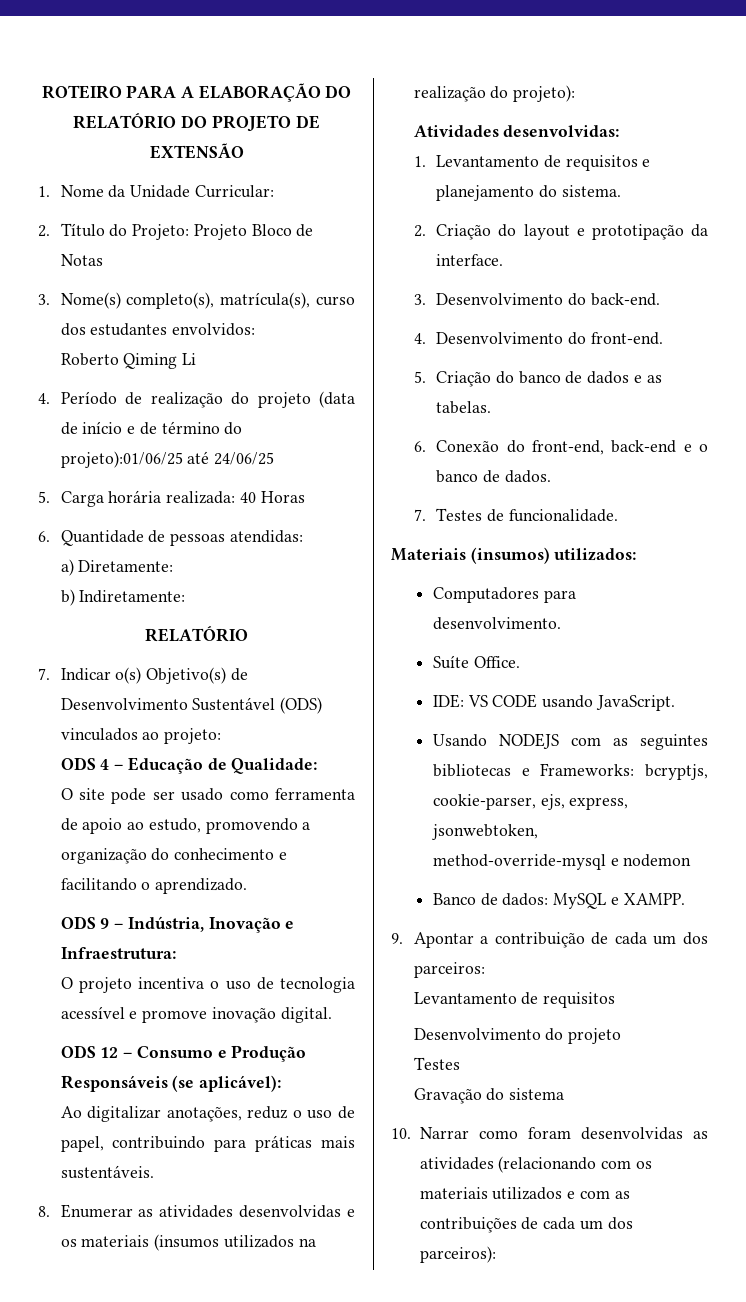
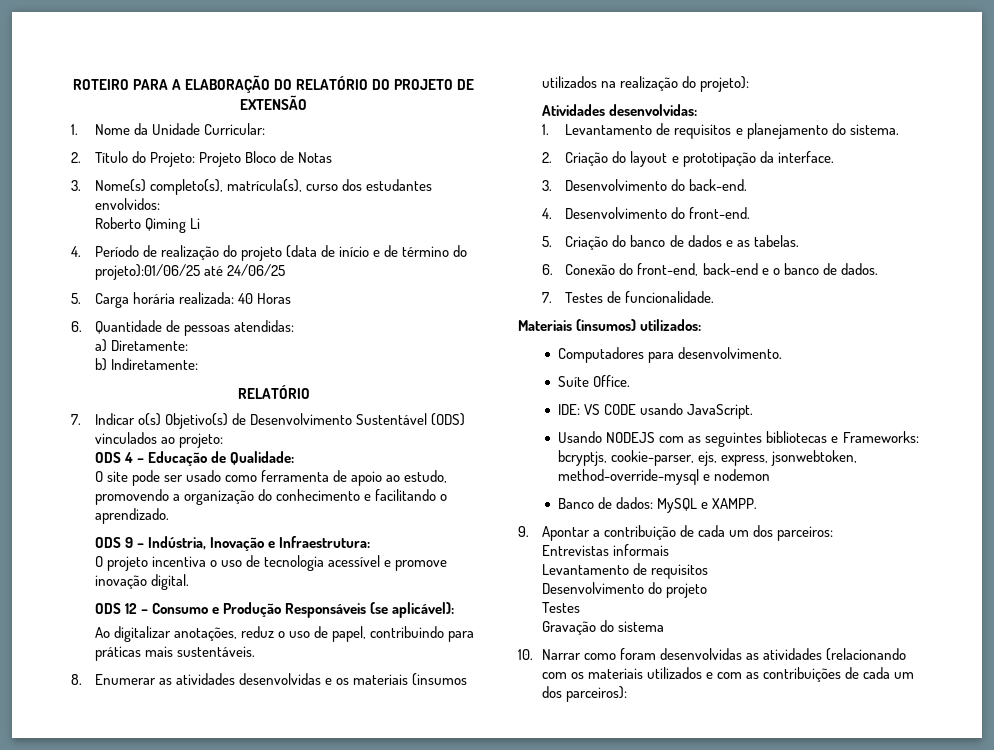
(485, 970) none -> [541,544,669,556] // Entrevistas informais

